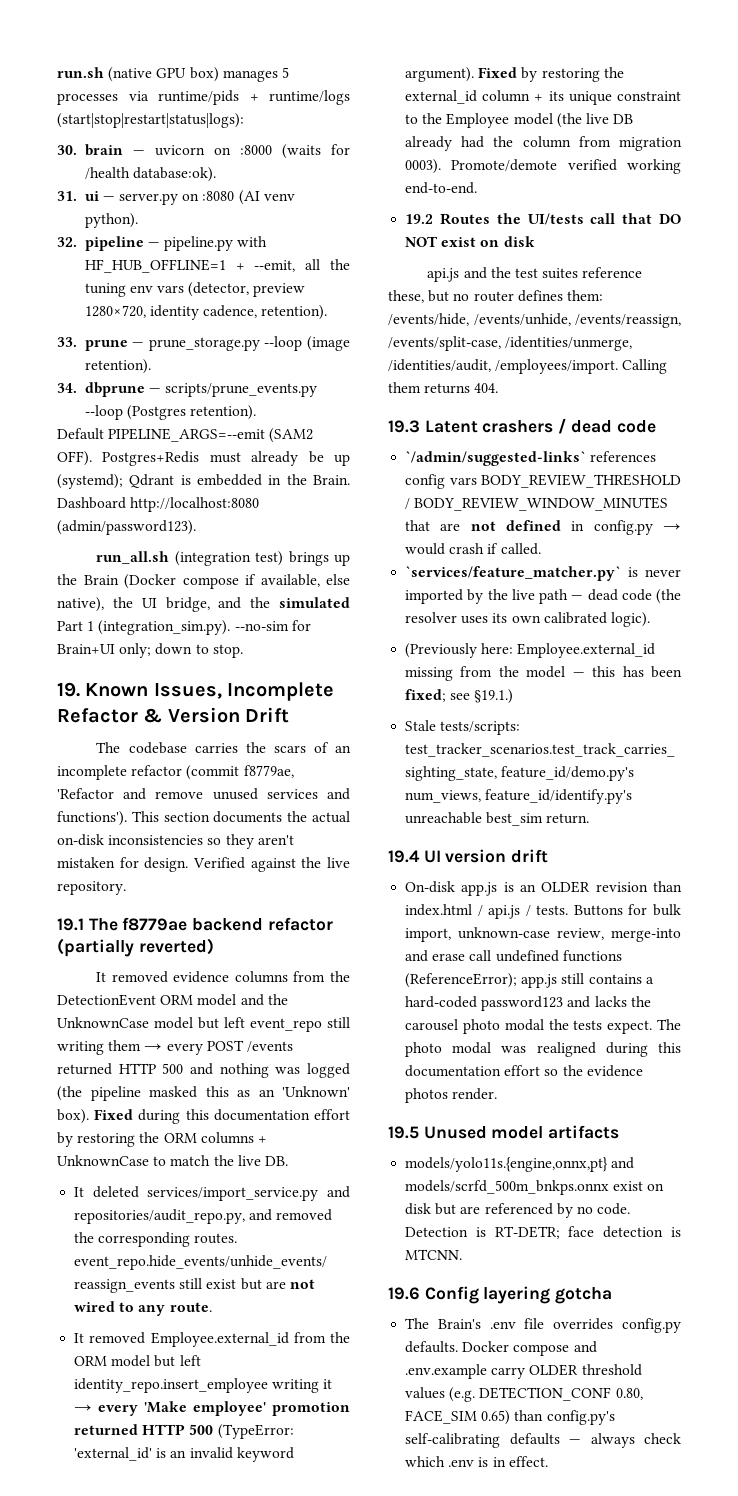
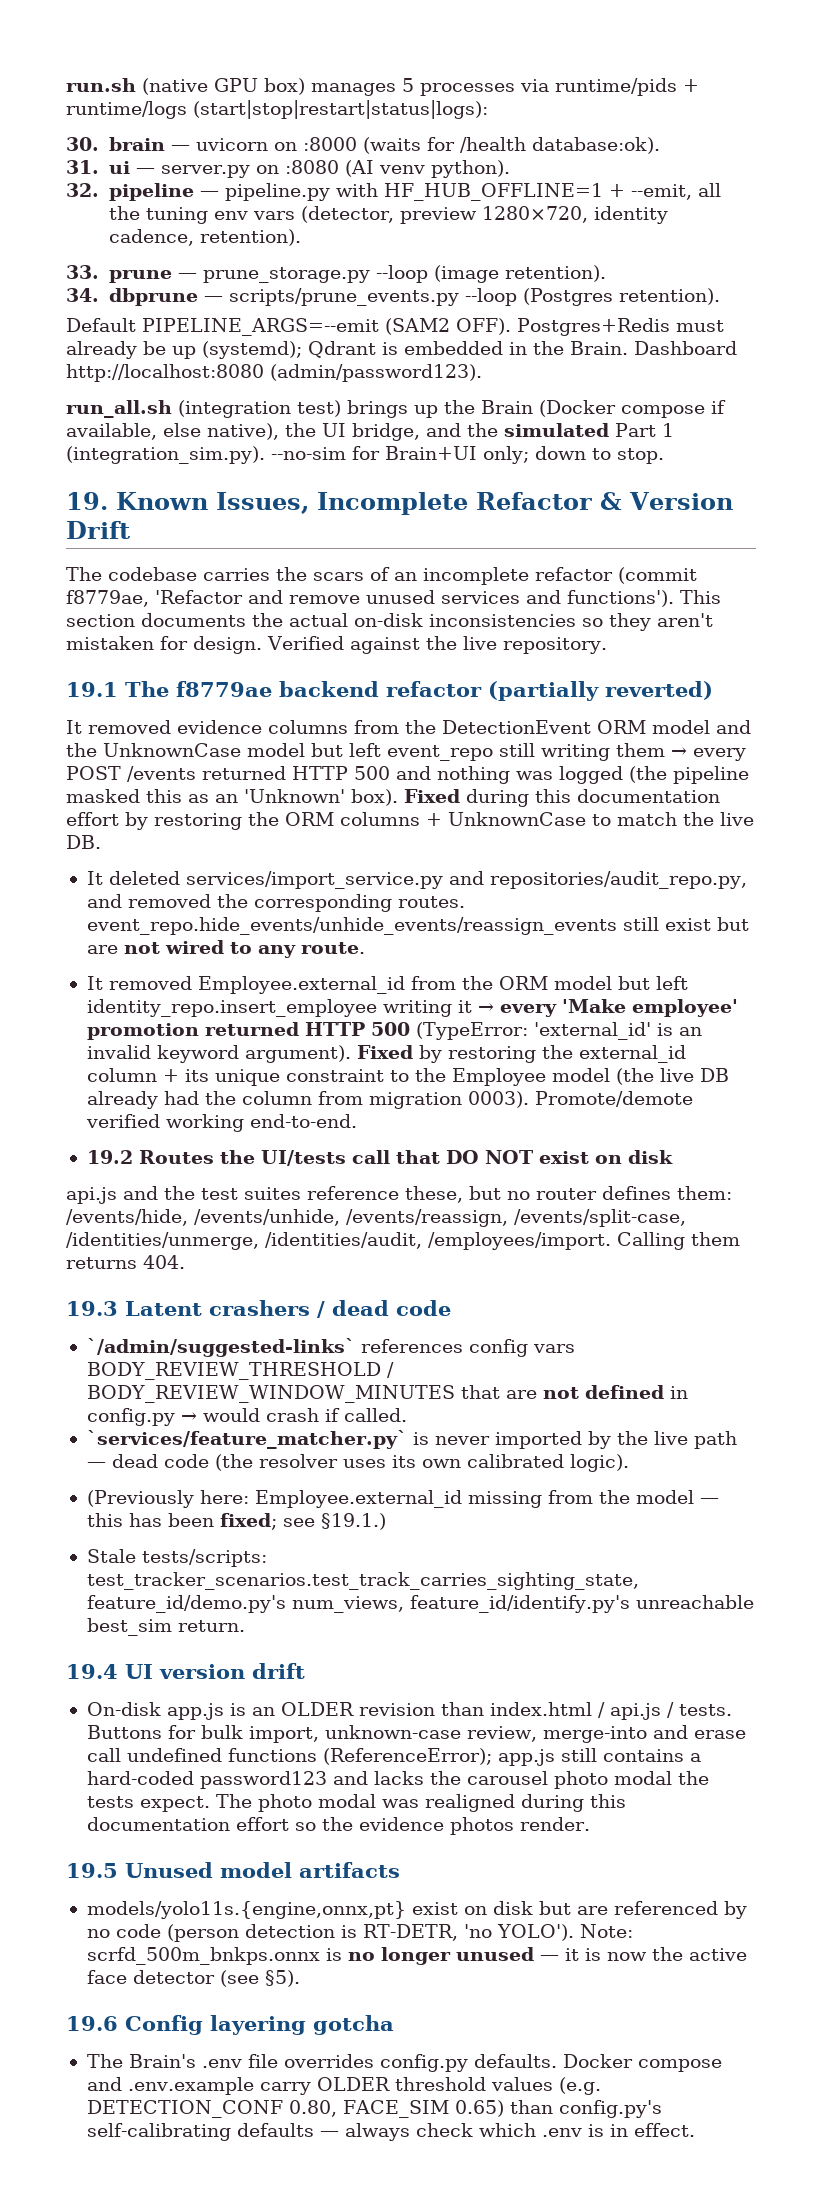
[611,1157,635,1169] [405,1180,610,1195] and models/scrfd_500m_bnkps.onnx -> (406, 1910) none
[597,1203,631,1215] [405,1226,681,1239] [405,1249,463,1260] code. Detection is RT-DETR; face detection is MTCNN. -> [115,1924,633,1942] [86,1947,747,1965] [86,1970,300,1987] code (person detection is RT-DETR, 'no YOLO'). Note: scrfd_500m_bnkps.onnx is no longer unused — it is now the active face detector (see §5).

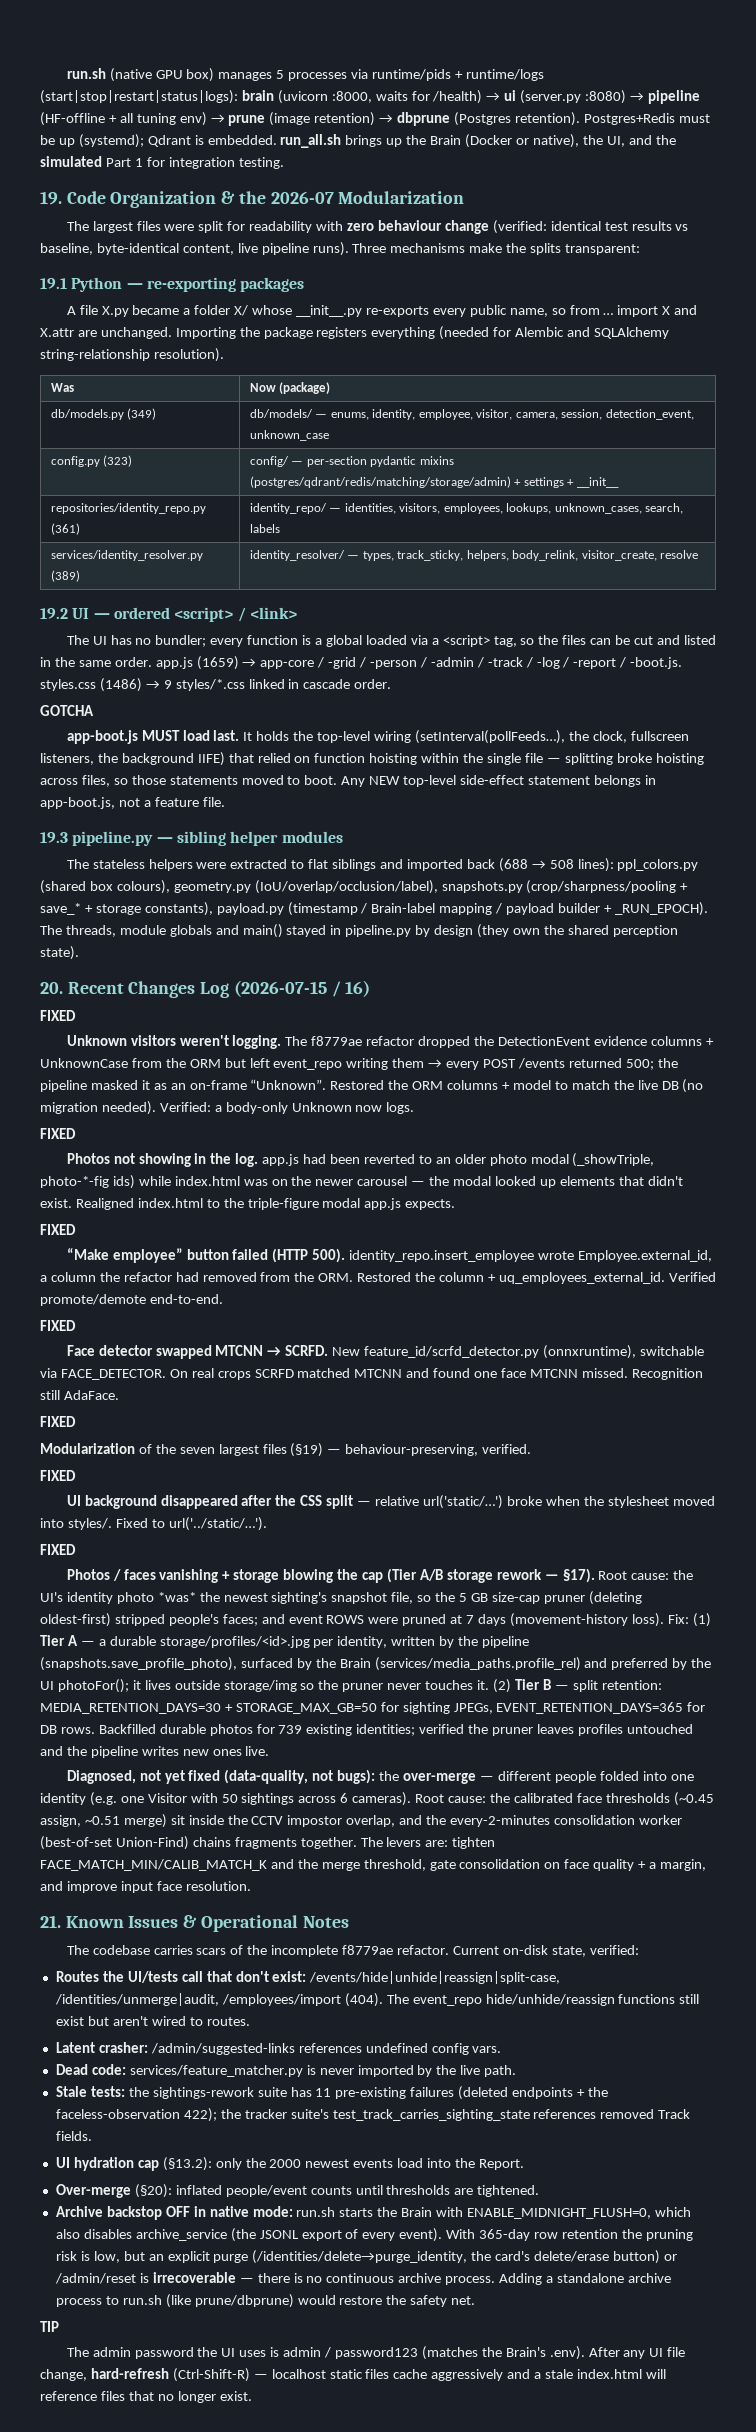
[66,137,660,154] [66,160,511,178] [66,183,721,201] [108,206,669,224] [108,229,301,246] [66,265,606,283] [66,288,721,306] [66,318,511,336] // 30. brain — uvicorn on :8000 (waits for /health database:ok). // 31. ui — server.py on :8080 (AI venv python). // 32. pipeline — pipeline.py with HF_HUB_OFFLINE=1 + --emit, all the tuning env vars (detector, preview 1280×720, identity cadence, retention). // 33. prune — prune_storage.py --loop (image retention). // 34. dbprune — scripts/prune_events.py --loop (Postgres retention). // Default PIPELINE_ARGS=--emit (SAM2 OFF). -> [241,90,700,104] [40,112,580,126] brain (uvicorn :8000, waits for /health) → ui (server.py :8080) → pipeline (HF-offline + all tuning env) → prune (image retention) → dbprune (Postgres retention).
[66,341,137,359] already -> (710, 118) none
[404,341,737,355] [66,364,482,382] [66,400,341,418] embedded in the Brain. Dashboard http://localhost:8080 (admin/password123). // run_all.sh (integration test) -> [207,134,342,148] embedded. run_all.sh
[621,400,726,418] [66,423,420,441] compose if available, else native), the UI bridge, -> [515,134,625,148] or native), the UI,
[66,446,664,464] [66,492,733,515] [66,521,130,539] [66,567,697,585] [66,590,721,607] [66,613,713,631] [66,636,607,654] [66,681,713,701] [66,720,751,734] [66,743,305,757] (integration_sim.py). --no-sim for Brain+UI only; down to stop. // 19. Known Issues, Incomplete Refactor & Version Drift // The codebase carries the scars of an incomplete refactor (commit f8779ae, 'Refactor and remove unused services and functions'). This section documents the actual on-disk inconsistencies so they aren't mistaken for design. Verified against the live repository. // 19.1 The f8779ae backend refactor (partially reverted) // It removed evidence columns from the DetectionEvent ORM model and the UnknownCase model -> [146,157,284,169] [40,191,465,208] [66,220,689,234] [40,242,641,256] [40,277,305,292] [66,305,698,317] [40,326,669,340] [40,348,224,362] [50,383,74,392] [249,382,331,394] [50,408,157,420] [249,409,694,420] [249,430,329,441] [50,455,133,467] [249,456,454,467] [249,476,619,488] [50,503,206,514] [50,523,80,535] [249,503,684,514] [249,524,280,533] [50,550,203,561] [50,570,80,582] [249,550,699,561] [40,607,297,622] [66,635,716,647] [40,656,683,670] [40,678,392,692] [40,705,94,716] [66,730,689,744] [40,752,704,766] [40,775,656,787] [40,797,225,809] [40,831,343,846] [66,858,699,872] [40,880,689,894] [40,902,708,916] [40,924,678,938] [40,946,79,960] [40,980,371,998] [40,1010,76,1021] [66,1035,714,1049] [40,1058,221,1068] for integration testing. // 19. Code Organization & the 2026-07 Modularization // The largest files were split for readability with zero behaviour change (verified: identical test results vs baseline, byte-identical content, live pipeline runs). Three mechanisms make the splits transparent: // 19.1 Python — re-exporting packages // A file X.py became a folder X/ whose __init__.py re-exports every public name, so from … import X and X.attr are unchanged. Importing the package registers everything (needed for Alembic and SQLAlchemy string-relationship resolution). // Was | Now (package) // db/models.py (349) | db/models/ — enums, identity, employee, visitor, camera, session, detection_event, unknown_case // config.py (323) | config/ — per-section pydantic mixins (postgres/qdrant/redis/matching/storage/admin) + settings + __init__ // repositories/identity_repo.py (361) | identity_repo/ — identities, visitors, employees, lookups, unknown_cases, search, labels // services/identity_resolver.py (389) | identity_resolver/ — types, track_sticky, helpers, body_relink, visitor_create, resolve // 19.2 UI — ordered <script> / <link> // The UI has no bundler; every function is a global loaded via a <script> tag, so the files can be cut and listed in the same order. app.js (1659) → app-core / -grid / -person / -admin / -track / -log / -report / -boot.js. styles.css (1486) → 9 styles/*.css linked in cascade order. // GOTCHA // app-boot.js MUST load last. It holds the top-level wiring (setInterval(pollFeeds…), the clock, fullscreen listeners, the background IIFE) that relied on function hoisting within the single file — splitting broke hoisting across files, so those statements moved to boot. Any NEW top-level side-effect statement belongs in app-boot.js, not a feature file. // 19.3 pipeline.py — sibling helper modules // The stateless helpers were extracted to flat siblings and imported back (688 → 508 lines): ppl_colors.py (shared box colours), geometry.py (IoU/overlap/occlusion/label), snapshots.py (crop/sharpness/pooling + save_* + storage constants), payload.py (timestamp / Brain-label mapping / payload builder + _RUN_EPOCH). The threads, module globals and main() stayed in pipeline.py by design (they own the shared perception state). // 20. Recent Changes Log (2026-07-15 / 16) // FIXED // Unknown visitors weren't logging. The f8779ae refactor dropped the DetectionEvent evidence columns + UnknownCase from the ORM
[499,743,535,757] still -> (343, 1064) none
[292,766,667,784] HTTP 500 and nothing was logged (the -> [625,1058,678,1070] 500; the
[146,789,182,803] this -> [141,1080,150,1090] it
[244,789,720,807] [66,812,242,830] 'Unknown' box). Fixed during this documentation effort by restoring -> [189,1079,385,1090] on-frame “Unknown”. Restored
[448,812,586,826] UnknownCase -> [512,1080,551,1090] model
[66,835,101,849] [86,871,747,889] [86,894,465,912] [86,917,749,935] [86,940,365,958] [86,976,688,994] [86,999,738,1017] [86,1022,702,1040] [86,1045,686,1063] [86,1068,729,1086] [86,1091,693,1109] [85,1114,357,1132] [86,1150,133,1164] DB. // It deleted services/import_service.py and repositories/audit_repo.py, and removed the corresponding routes. event_repo.hide_events/unhide_events/reassign_events still exist but are not wired to any route. // It removed Employee.external_id from the ORM model but left identity_repo.insert_employee writing it → every 'Make employee' promotion returned HTTP 500 (TypeError: 'external_id' is an invalid keyword argument). Fixed by restoring the external_id column + its unique constraint to the Employee model (the live DB already had the column from migration 0003). Promote/demote verified working end-to-end. // 19.2 -> [661,1079,704,1093] [40,1101,415,1115] [40,1128,76,1139] [66,1153,655,1167] [40,1175,683,1189] [40,1198,456,1210] [40,1224,76,1235] [66,1248,713,1263] [40,1272,716,1284] [40,1294,223,1306] [40,1320,76,1331] [66,1345,704,1359] [40,1368,703,1380] [40,1390,119,1400] [40,1416,76,1427] [40,1443,532,1457] [40,1470,76,1481] [66,1495,715,1509] [40,1517,267,1531] [40,1544,76,1555] [66,1568,694,1583] [40,1591,642,1605] [40,1613,711,1627] [40,1635,530,1648] [40,1657,712,1671] [40,1679,662,1693] [40,1702,706,1714] [40,1724,693,1736] [40,1746,270,1758] [66,1769,694,1784] [40,1792,714,1806] [40,1814,682,1828] [40,1836,496,1850] [40,1859,706,1871] [40,1881,251,1893] [40,1915,349,1932] [66,1945,639,1957] DB (no migration needed). Verified: a body-only Unknown now logs. // FIXED // Photos not showing in the log. app.js had been reverted to an older photo modal (_showTriple, photo-*-fig ids) while index.html was on the newer carousel — the modal looked up elements that didn't exist. Realigned index.html to the triple-figure modal app.js expects. // FIXED // “Make employee” button failed (HTTP 500). identity_repo.insert_employee wrote Employee.external_id, a column the refactor had removed from the ORM. Restored the column + uq_employees_external_id. Verified promote/demote end-to-end. // FIXED // Face detector swapped MTCNN → SCRFD. New feature_id/scrfd_detector.py (onnxruntime), switchable via FACE_DETECTOR. On real crops SCRFD matched MTCNN and found one face MTCNN missed. Recognition still AdaFace. // FIXED // Modularization of the seven largest files (§19) — behaviour-preserving, verified. // FIXED // UI background disappeared after the CSS split — relative url('static/…') broke when the stylesheet moved into styles/. Fixed to url('../static/…'). // FIXED // Photos / faces vanishing + storage blowing the cap (Tier A/B storage rework — §17). Root cause: the UI's identity photo *was* the newest sighting's snapshot file, so the 5 GB size-cap pruner (deleting oldest-first) stripped people's faces; and event ROWS were pruned at 7 days (movement-history loss). Fix: (1) Tier A — a durable storage/profiles/<id>.jpg per identity, written by the pipeline (snapshots.save_profile_photo), surfaced by the Brain (services/media_paths.profile_rel) and preferred by the UI photoFor(); it lives outside storage/img so the pruner never touches it. (2) Tier B — split retention: MEDIA_RETENTION_DAYS=30 + STORAGE_MAX_GB=50 for sighting JPEGs, EVENT_RETENTION_DAYS=365 for DB rows. Backfilled durable photos for 739 existing identities; verified the pruner leaves profiles untouched and the pipeline writes new ones live. // Diagnosed, not yet fixed (data-quality, not bugs): the over-merge — different people folded into one identity (e.g. one Visitor with 50 sightings across 6 cameras). Root cause: the calibrated face thresholds (~0.45 assign, ~0.51 merge) sit inside the CCTV impostor overlap, and the every-2-minutes consolidation worker (best-of-set Union-Find) chains fragments together. The levers are: tighten FACE_MATCH_MIN/CALIB_MATCH_K and the merge threshold, gate consolidation on face quality + a margin, and improve input face resolution. // 21. Known Issues & Operational Notes // The codebase carries scars of the incomplete f8779ae refactor. Current on-disk state, verified: //
[445,1150,673,1164] [66,1186,732,1204] [66,1209,686,1227] [66,1232,740,1250] [66,1255,185,1269] [66,1300,451,1318] [86,1338,575,1357] [86,1362,394,1380] [86,1385,688,1403] [86,1408,407,1426] [86,1430,407,1449] DO NOT exist on disk // api.js and the test suites reference these, but no router defines them: /events/hide, /events/unhide, /events/reassign, /events/split-case, /identities/unmerge, /identities/audit, /employees/import. Calling them returns 404. // 19.3 Latent crashers / dead code // `/admin/suggested-links` references config vars BODY_REVIEW_THRESHOLD / BODY_REVIEW_WINDOW_MINUTES that are not defined in config.py → would crash if called. // `services/feature_matcher.py` -> [235,1971,561,1984] [54,1993,700,2007] [55,2016,250,2026] [55,2042,502,2055] [55,2064,303,2077] don't exist: /events/hide|unhide|reassign|split-case, /identities/unmerge|audit, /employees/import (404). The event_repo hide/unhide/reassign functions still exist but aren't wired to routes. // Latent crasher: /admin/suggested-links references undefined config vars. // Dead code: services/feature_matcher.py
[693,1431,737,1449] [86,1454,629,1472] [86,1490,719,1508] [86,1513,386,1530] [86,1549,267,1567] [86,1572,639,1590] [86,1595,754,1613] [86,1618,245,1636] [66,1663,305,1679] [86,1702,732,1720] [86,1725,746,1743] [86,1748,701,1766] [86,1771,709,1789] [86,1794,626,1812] [86,1817,590,1835] [66,1862,400,1878] [86,1901,747,1919] [86,1924,633,1942] [86,1947,747,1965] [86,1970,300,1987] [66,2015,394,2035] [86,2054,722,2072] [86,2077,601,2095] [86,2100,662,2118] [86,2123,695,2141] path — dead code (the resolver uses its own calibrated logic). // (Previously here: Employee.external_id missing from the model — this has been fixed; see §19.1.) // Stale tests/scripts: test_tracker_scenarios.test_track_carries_sighting_state, feature_id/demo.py's num_views, feature_id/identify.py's unreachable best_sim return. // 19.4 UI version drift // On-disk app.js is an OLDER revision than index.html / api.js / tests. Buttons for bulk import, unknown-case review, merge-into and erase call undefined functions (ReferenceError); app.js still contains a hard-coded password123 and lacks the carousel photo modal the tests expect. The photo modal was realigned during this documentation effort so the evidence photos render. // 19.5 Unused model artifacts // models/yolo11s.{engine,onnx,pt} exist on disk but are referenced by no code (person detection is RT-DETR, 'no YOLO'). Note: scrfd_500m_bnkps.onnx is no longer unused — it is now the active face detector (see §5). // 19.6 Config layering gotcha // The Brain's .env file overrides config.py defaults. Docker compose and .env.example carry OLDER threshold values (e.g. DETECTION_CONF 0.80, FACE_SIM 0.65) than config.py's self-calibrating defaults — always check which .env is in effect. -> [484,2065,517,2077] [55,2086,608,2100] [55,2108,691,2122] [55,2131,92,2141] [55,2157,524,2171] [55,2184,540,2198] [55,2206,691,2220] [55,2228,693,2242] [55,2250,677,2264] [54,2272,671,2285] [55,2294,476,2308] [40,2321,59,2332] [66,2346,686,2360] [40,2368,666,2382] [40,2391,252,2403] path. // Stale tests: the sightings-rework suite has 11 pre-existing failures (deleted endpoints + the faceless-observation 422); the tracker suite's test_track_carries_sighting_state references removed Track fields. // UI hydration cap (§13.2): only the 2000 newest events load into the Report. // Over-merge (§20): inflated people/event counts until thresholds are tightened. // Archive backstop OFF in native mode: run.sh starts the Brain with ENABLE_MIDNIGHT_FLUSH=0, which also disables archive_service (the JSONL export of every event). With 365-day row retention the pruning risk is low, but an explicit purge (/identities/delete→purge_identity, the card's delete/erase button) or /admin/reset is irrecoverable — there is no continuous archive process. Adding a standalone archive process to run.sh (like prune/dbprune) would restore the safety net. // TIP // The admin password the UI uses is admin / password123 (matches the Brain's .env). After any UI file change, hard-refresh (Ctrl-Shift-R) — localhost static files cache aggressively and a stale index.html will reference files that no longer exist.

